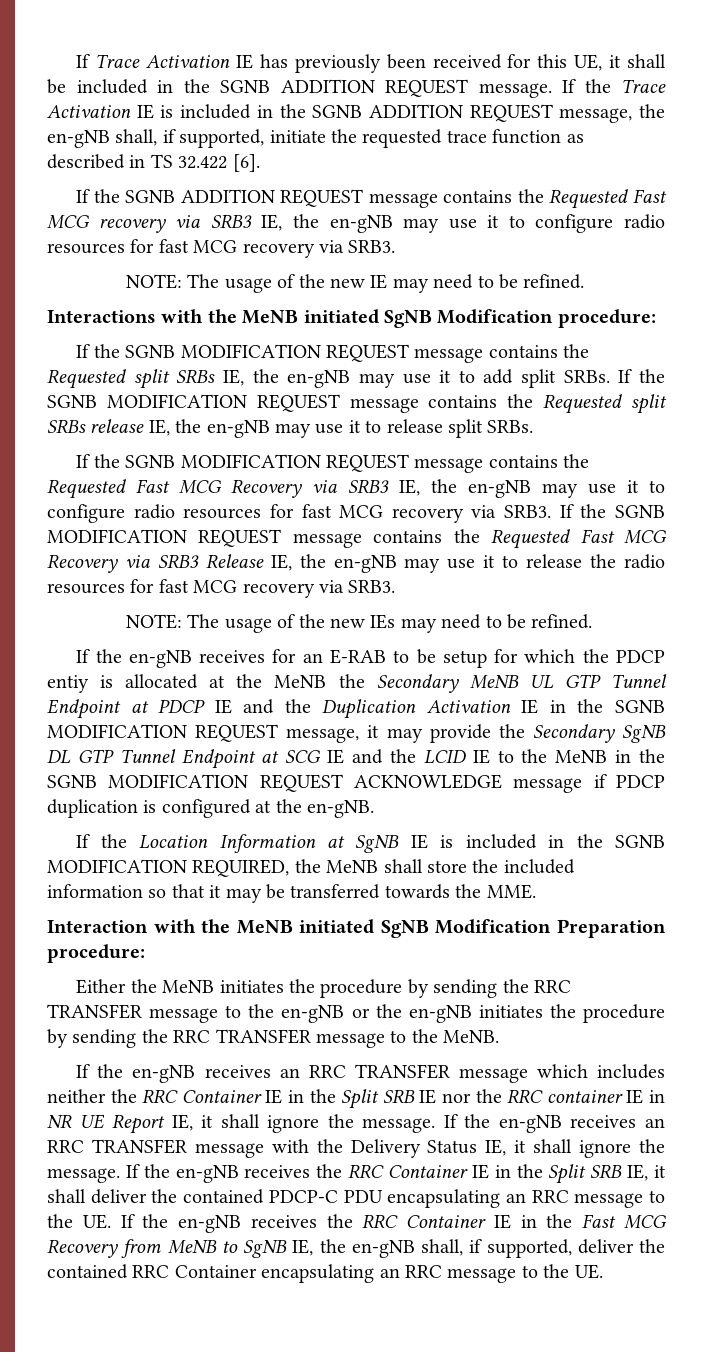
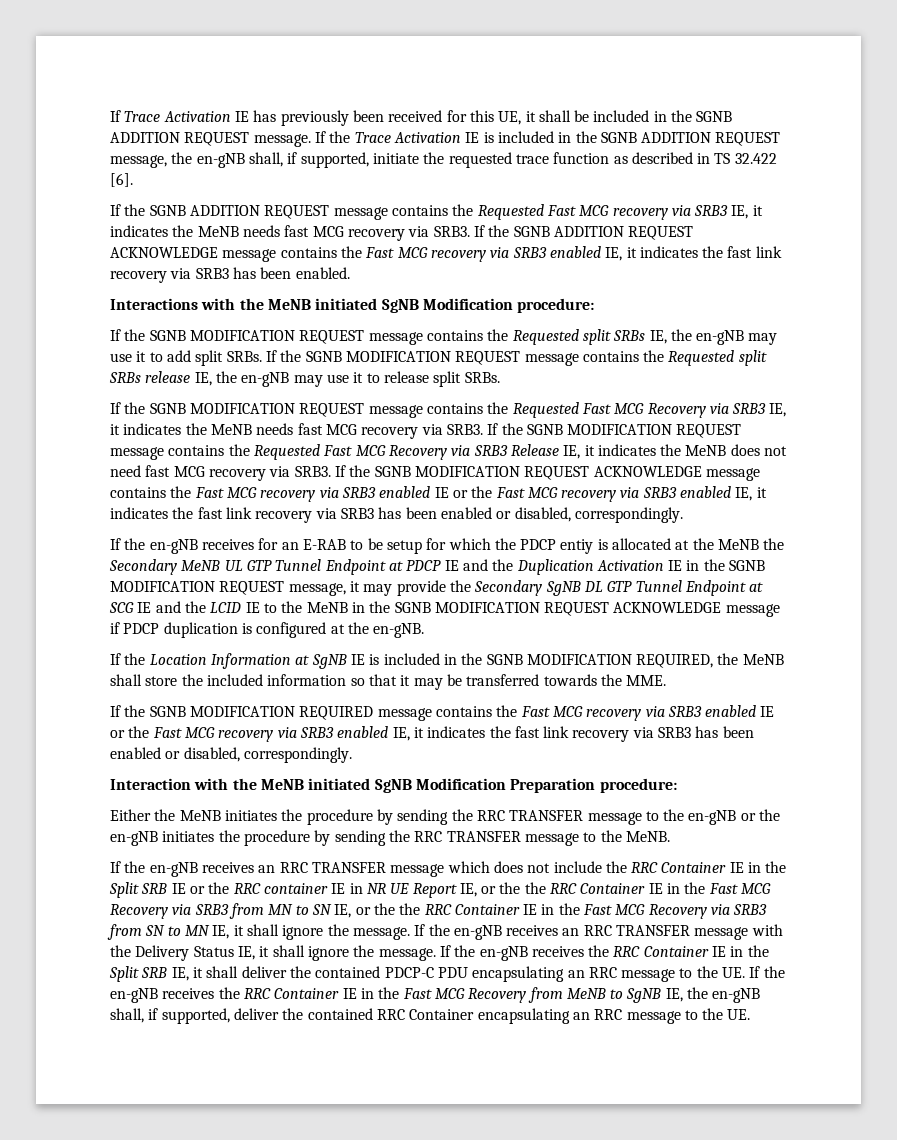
[292,214,665,233] [47,239,396,258] [126,274,585,293] the en-gNB may use it to configure radio resources for fast MCG recovery via SRB3. // NOTE: The usage of the new IE may need to be refined. -> [752,205,763,216] [110,225,694,241] [110,246,782,262] [110,267,350,283] it indicates the MeNB needs fast MCG recovery via SRB3. If the SGNB ADDITION REQUEST ACKNOWLEDGE message contains the Fast MCG recovery via SRB3 enabled IE, it indicates the fast link recovery via SRB3 has been enabled.
[431,479,665,498] [47,504,294,523] the en-gNB may use it to configure radio resources for -> [110,423,294,435] it indicates the MeNB needs
[299,554,665,573] [47,579,396,598] [126,614,593,633] the en-gNB may use it to release the radio resources for fast MCG recovery via SRB3. // NOTE: The usage of the new IEs may need to be refined. -> [584,444,788,456] [110,465,760,481] [110,486,767,502] [110,507,683,523] it indicates the MeNB does not need fast MCG recovery via SRB3. If the SGNB MODIFICATION REQUEST ACKNOWLEDGE message contains the Fast MCG recovery via SRB3 enabled IE or the Fast MCG recovery via SRB3 enabled IE, it indicates the fast link recovery via SRB3 has been enabled or disabled, correspondingly.
(536, 891) none -> [110,705,775,721] [110,726,754,742] [110,747,352,763] // If the SGNB MODIFICATION REQUIRED message contains the Fast MCG recovery via SRB3 enabled IE or the Fast MCG recovery via SRB3 enabled IE, it indicates the fast link recovery via SRB3 has been enabled or disabled, correspondingly.
[596,1064,665,1079] [47,1089,106,1103] includes neither -> [493,861,602,873] does not include
[442,1093,472,1103] nor -> [189,886,205,894] or
(193, 1122) none -> [481,882,772,894] [110,903,768,919] [107,924,230,940] or the the RRC Container IE in the Fast MCG Recovery via SRB3 from MN to SN IE, or the the RRC Container IE in the Fast MCG Recovery via SRB3 from SN to MN IE,

